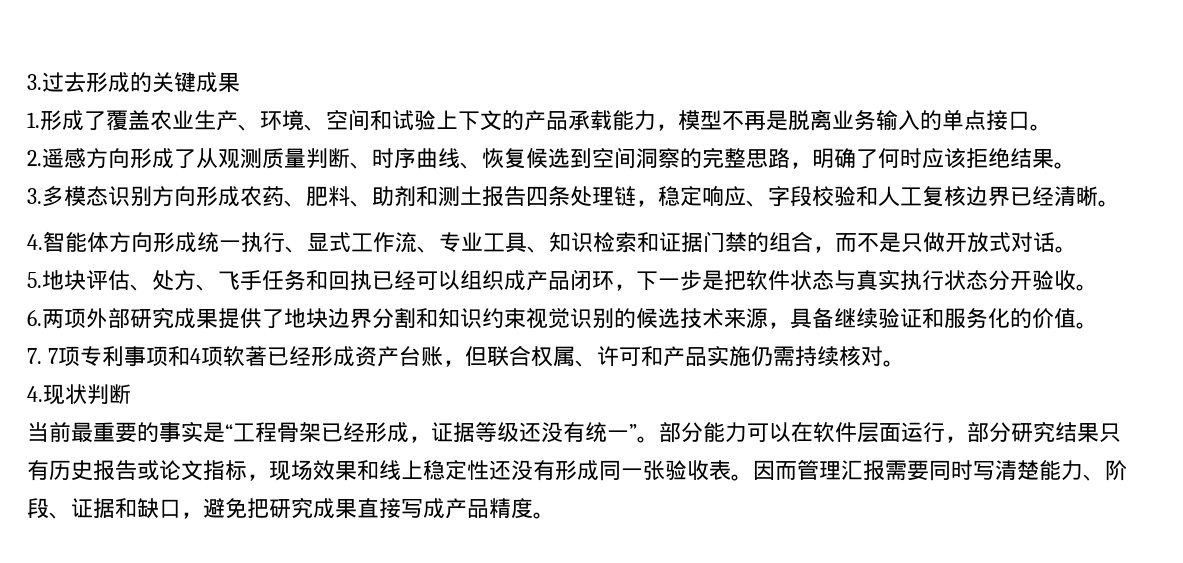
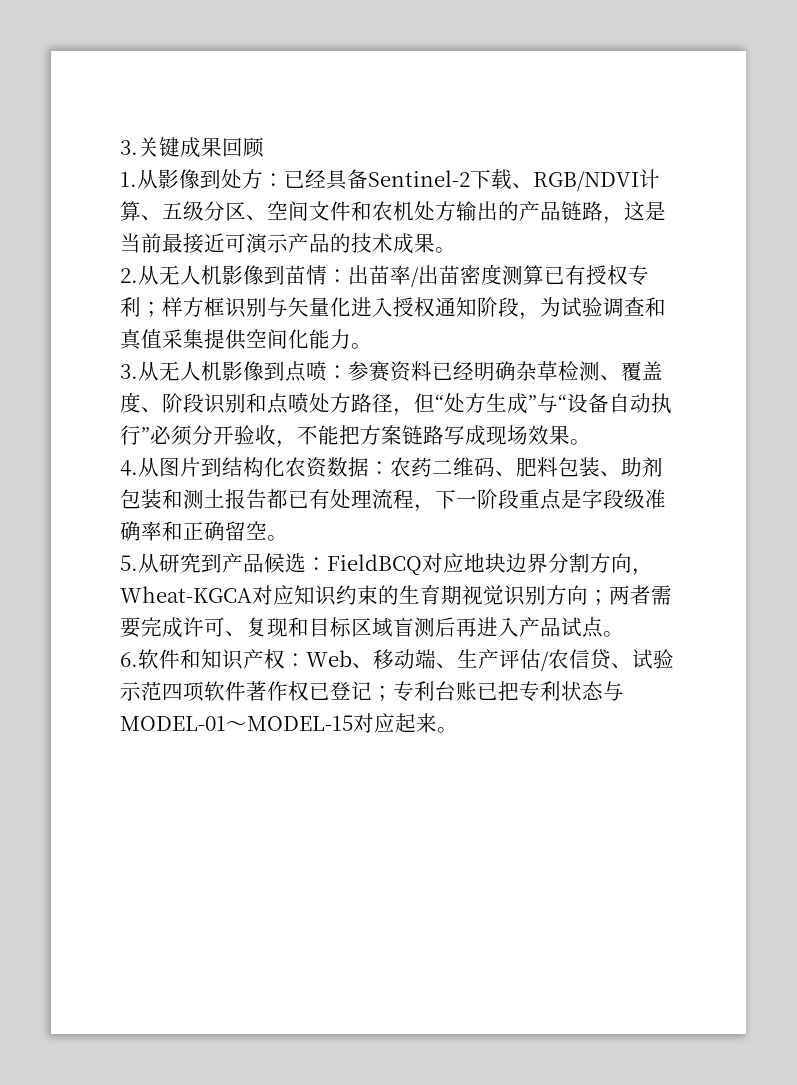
[27,72,152,93] 3.过去形成的 -> [120,140,138,155] 3.
(240, 82) none -> [222,137,264,158] 回顾
[40,109,1052,131] [27,147,1076,169] [27,185,1120,207] [27,231,1077,253] [27,269,1098,291] [27,307,1098,329] [27,345,905,367] [27,384,131,405] [27,421,1121,443] [27,460,1127,481] [27,497,533,519] 形成了覆盖农业生产、环境、空间和试验上下文的产品承载能力，模型不再是脱离业务输入的单点接口。 // 2.遥感方向形成了从观测质量判断、时序曲线、恢复候选到空间洞察的完整思路，明确了何时应该拒绝结果。 // 3.多模态识别方向形成农药、肥料、助剂和测土报告四条处理链，稳定响应、字段校验和人工复核边界已经清晰。 // 4.智能体方向形成统一执行、显式工作流、专业工具、知识检索和证据门禁的组合，而不是只做开放式对话。 // 5.地块评估、处方、飞手任务和回执已经可以组织成产品闭环，下一步是把软件状态与真实执行状态分开验收。 // 6.两项外部研究成果提供了地块边界分割和知识约束视觉识别的候选技术来源，具备继续验证和服务化的价值。 // 7. 7项专利事项和4项软著已经形成资产台账，但联合权属、许可和产品实施仍需持续核对。 // 4.现状判断 // 当前最重要的事实是“工程骨架已经形成，证据等级还没有统一”。部分能力可以在软件层面运行，部分研究结果只有历史报告或论文指标，现场效果和线上稳定性还没有形成同一张验收表。因而管理汇报需要同时写清楚能力、阶段、证据和缺口，避免把研究成果直接写成产品精度 -> [137,169,660,191] [120,201,666,224] [120,233,456,254] [120,264,649,287] [120,297,666,320] [120,329,372,350] [120,361,663,382] [120,392,672,416] [120,425,591,448] [120,457,663,478] [120,489,666,512] [120,521,288,541] [120,553,653,576] [120,585,672,606] [120,617,624,638] [120,649,674,671] [120,681,624,702] [120,713,437,733] 从影像到处方：已经具备Sentinel-2下载、RGB/NDVI计算、五级分区、空间文件和农机处方输出的产品链路，这是当前最接近可演示产品的技术成果。 // 2.从无人机影像到苗情：出苗率/出苗密度测算已有授权专利；样方框识别与矢量化进入授权通知阶段，为试验调查和真值采集提供空间化能力。 // 3.从无人机影像到点喷：参赛资料已经明确杂草检测、覆盖度、阶段识别和点喷处方路径，但“处方生成”与“设备自动执行”必须分开验收，不能把方案链路写成现场效果。 // 4.从图片到结构化农资数据：农药二维码、肥料包装、助剂包装和测土报告都已有处理流程，下一阶段重点是字段级准确率和正确留空。 // 5.从研究到产品候选：FieldBCQ对应地块边界分割方向，Wheat-KGCA对应知识约束的生育期视觉识别方向；两者需要完成许可、复现和目标区域盲测后再进入产品试点。 // 6.软件和知识产权：Web、移动端、生产评估/农信贷、试验示范四项软件著作权已登记；专利台账已把专利状态与MODEL-01～MODEL-15对应起来

